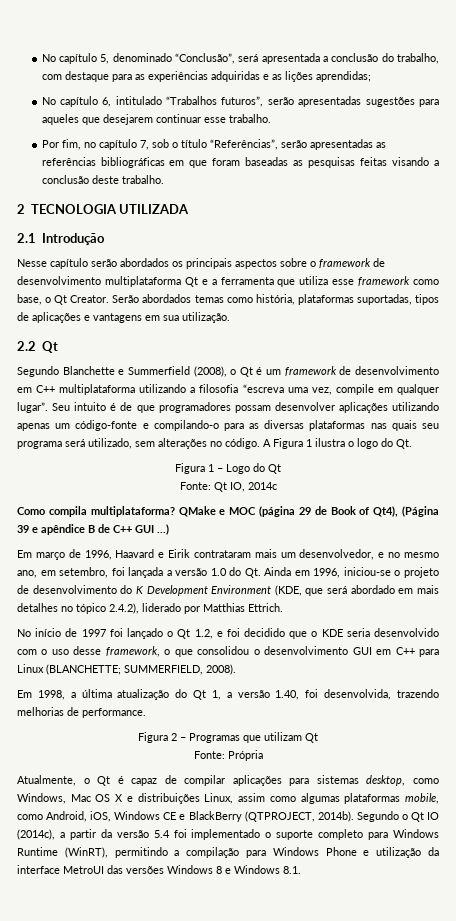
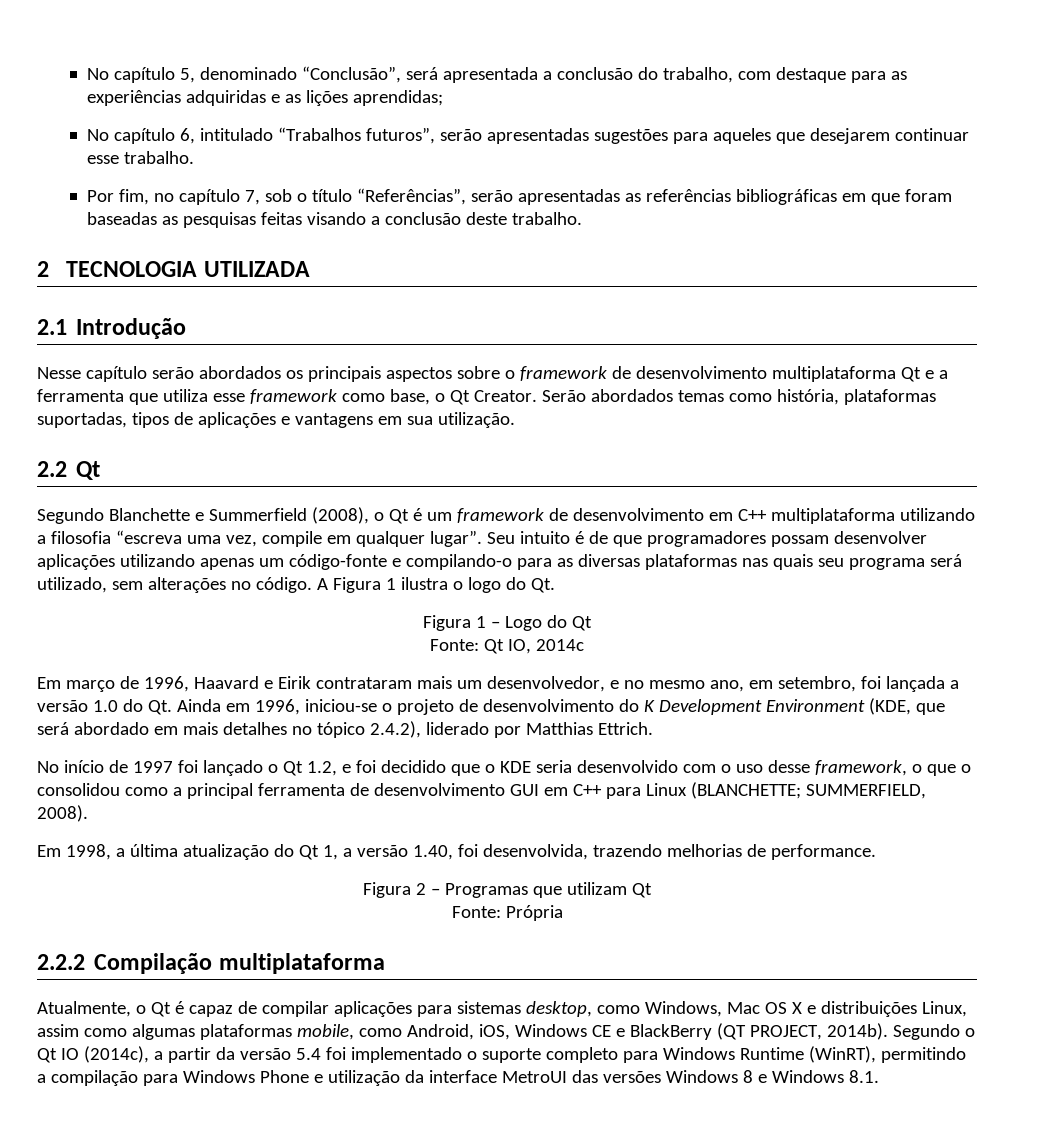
[17,506,439,517] [17,524,169,535] // Como compila multiplataforma? QMake e MOC (página 29 de Book of Qt4), (Página 39 e apêndice B de C++ GUI ...) -> (584, 645) none
[197,646,260,655] consolidou o -> [960,764,971,773] [37,783,369,799] o consolidou como a principal ferramenta de
(263, 755) none -> [37,953,385,974] // 2.2.2 Compilação multiplataforma
[244,811,315,822] (QTPROJECT, -> [716,1023,822,1040] (QT PROJECT,

